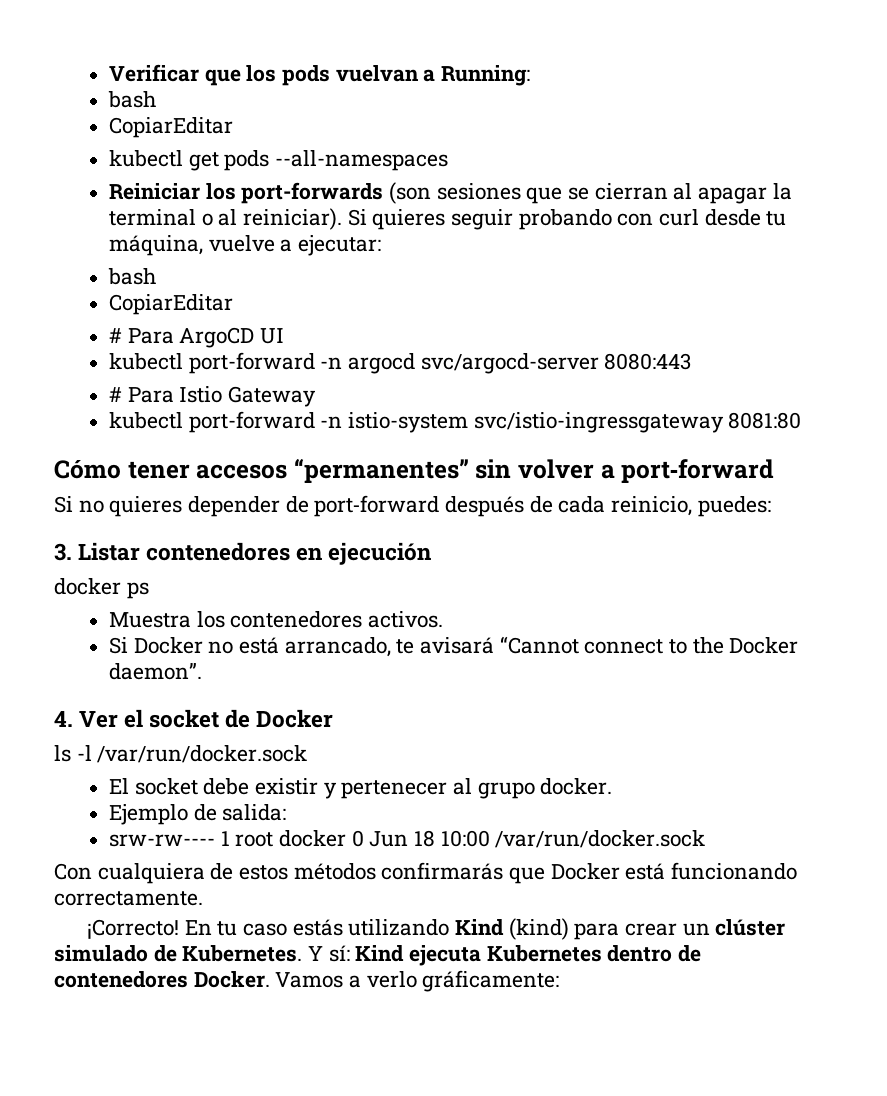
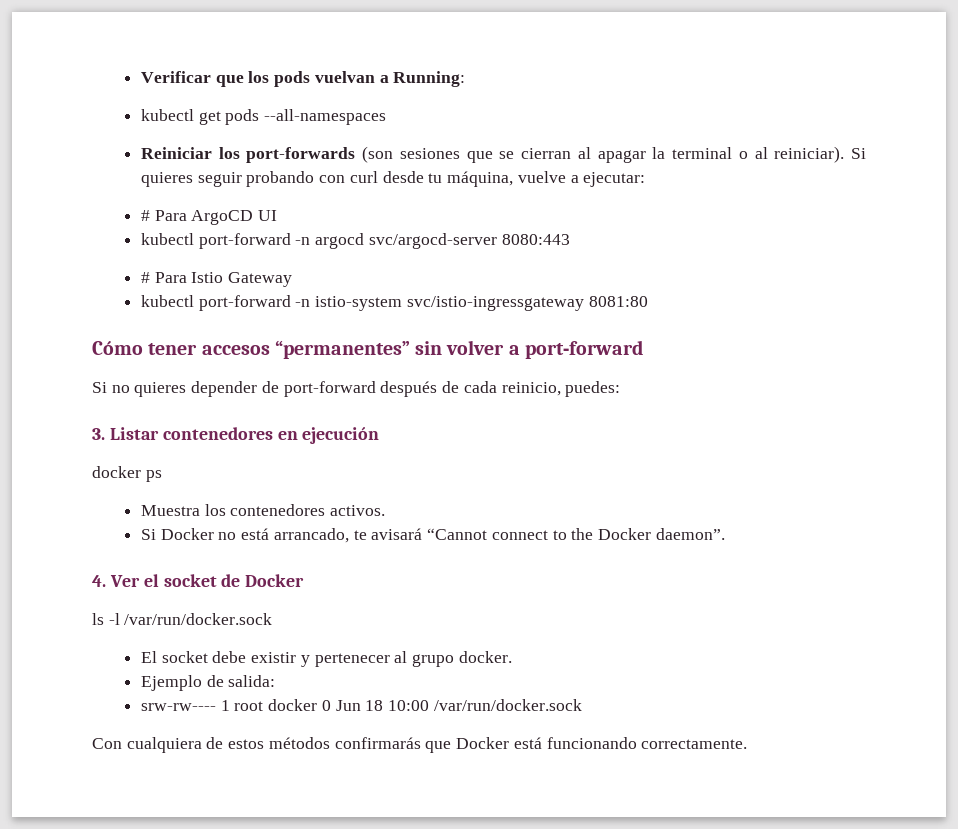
[107,91,156,108] [108,117,233,138] // bash // CopiarEditar -> (466, 79) none
[107,268,156,285] [108,294,233,315] // bash // CopiarEditar -> (646, 179) none
[87,918,786,940] [54,945,702,966] [54,970,560,992] // ¡Correcto! En tu caso estás utilizando Kind (kind) para crear un clúster simulado de Kubernetes. Y sí: Kind ejecuta Kubernetes dentro de contenedores Docker. Vamos a verlo gráficamente: -> (748, 744) none

